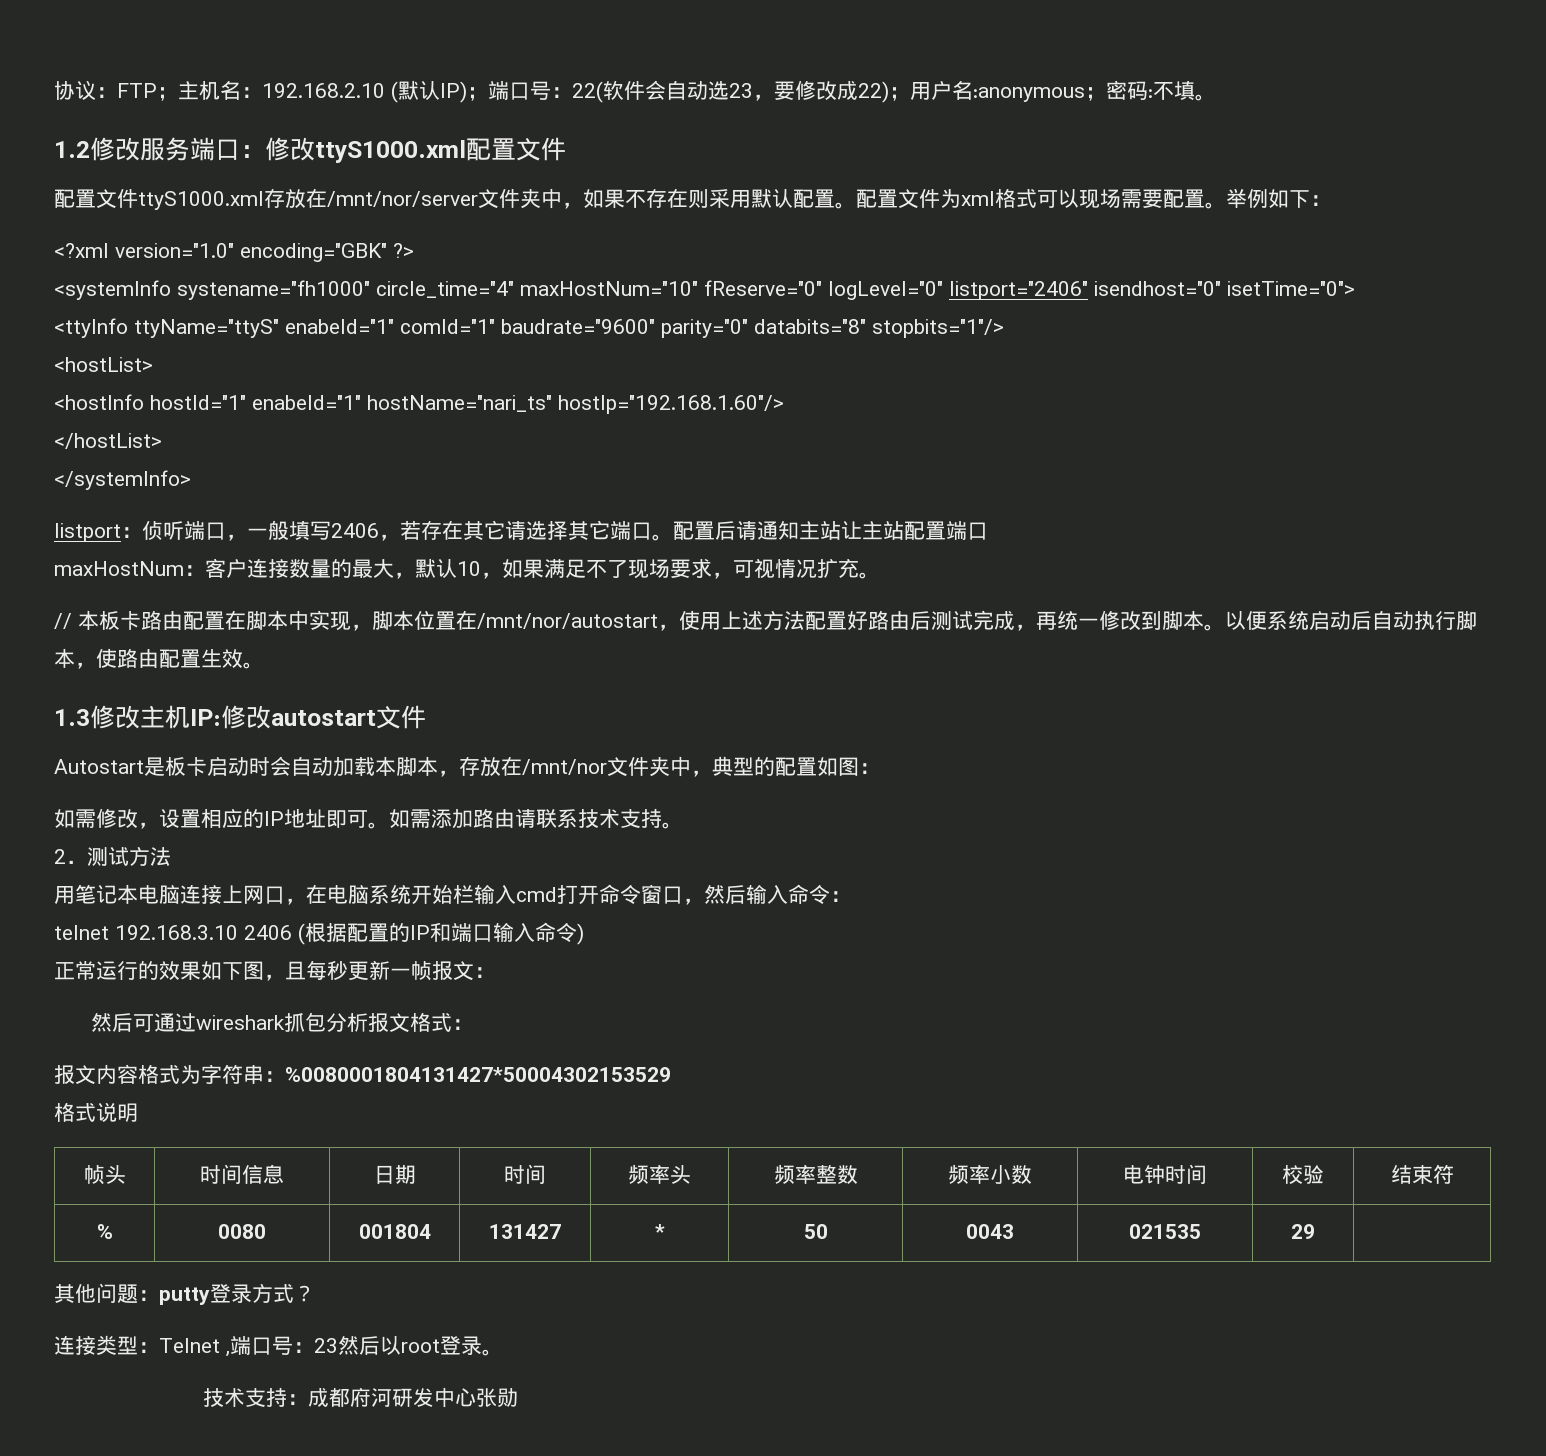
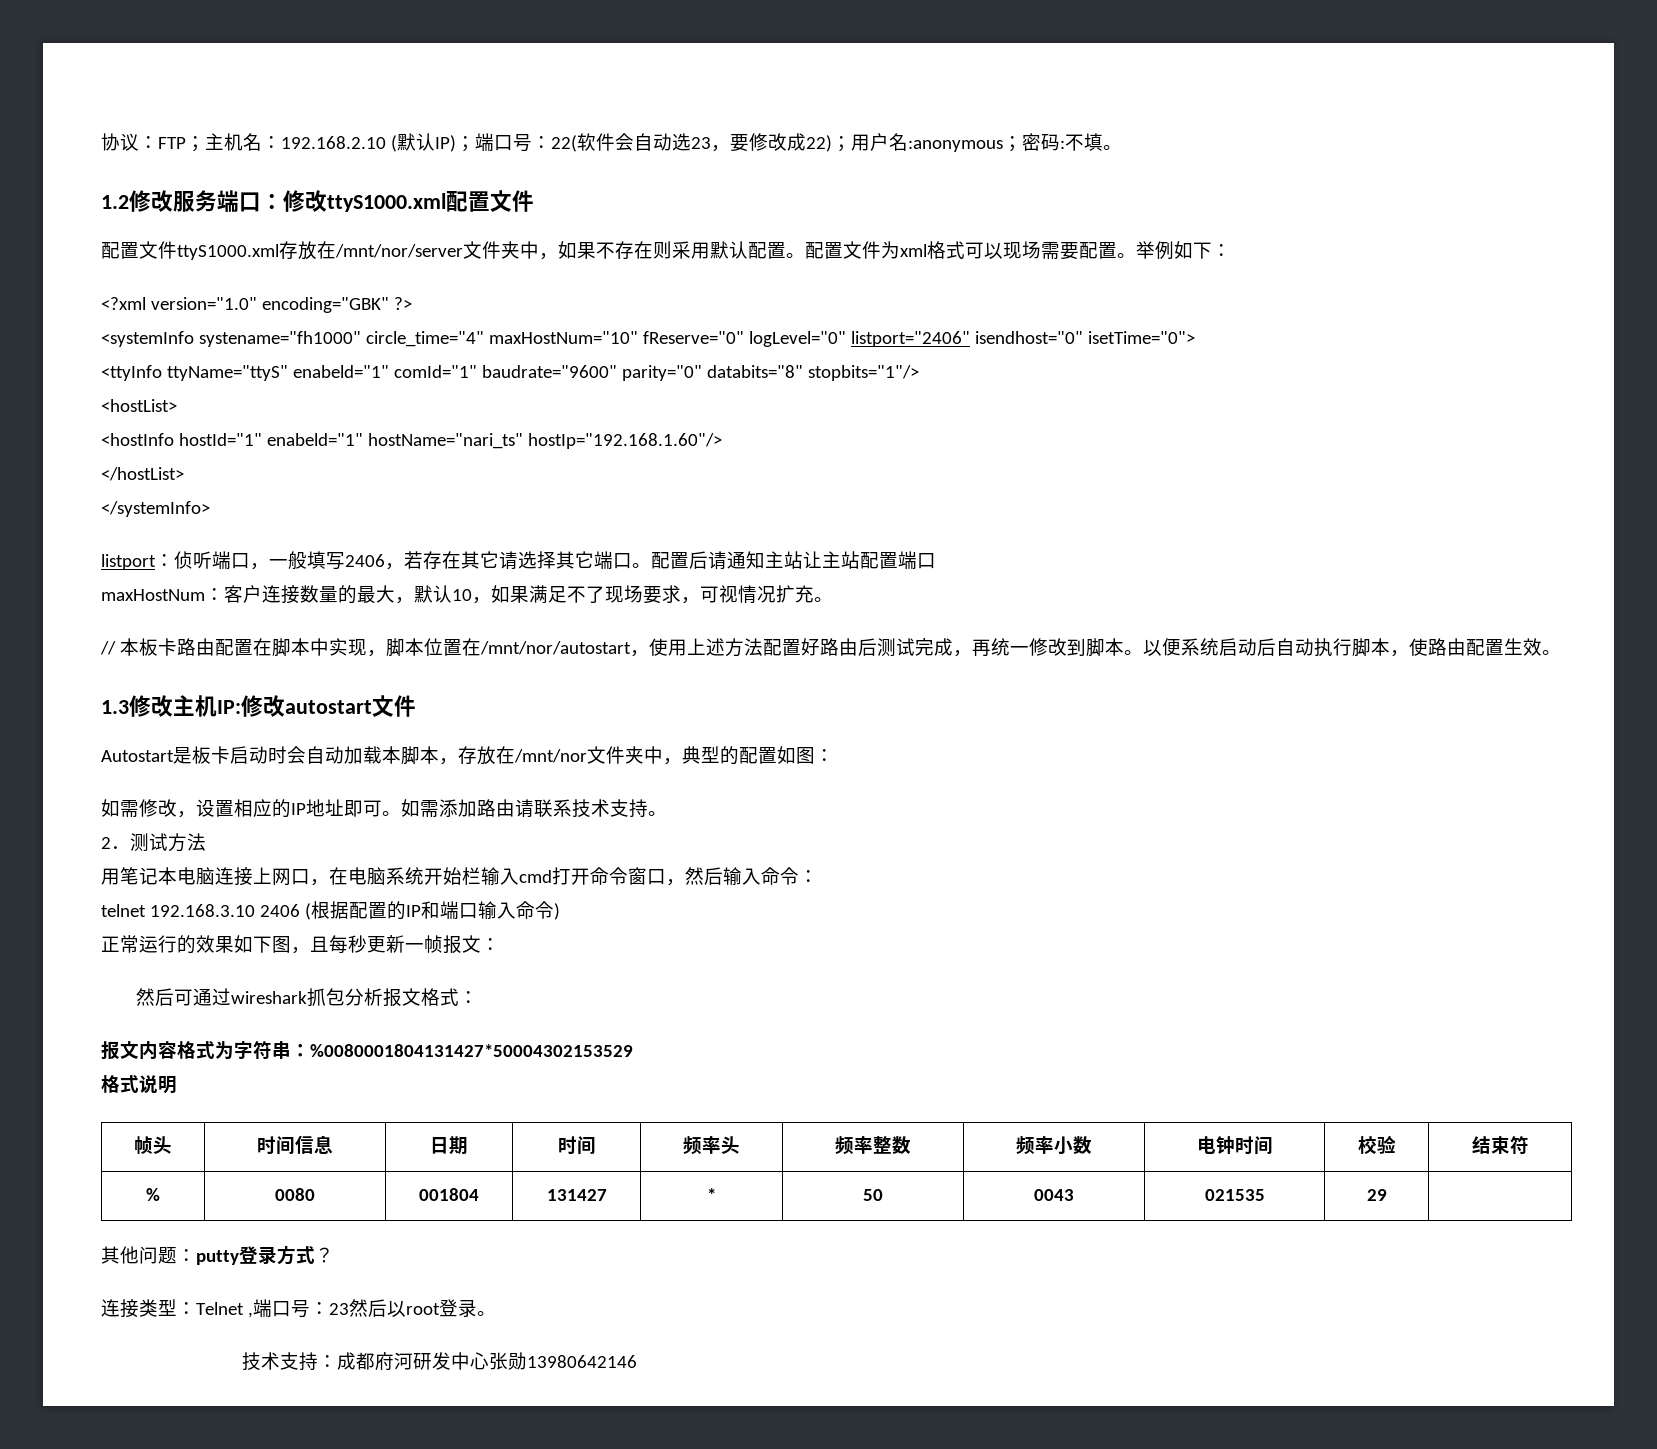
(518, 1397) none -> [527,1355,638,1368] 13980642146

